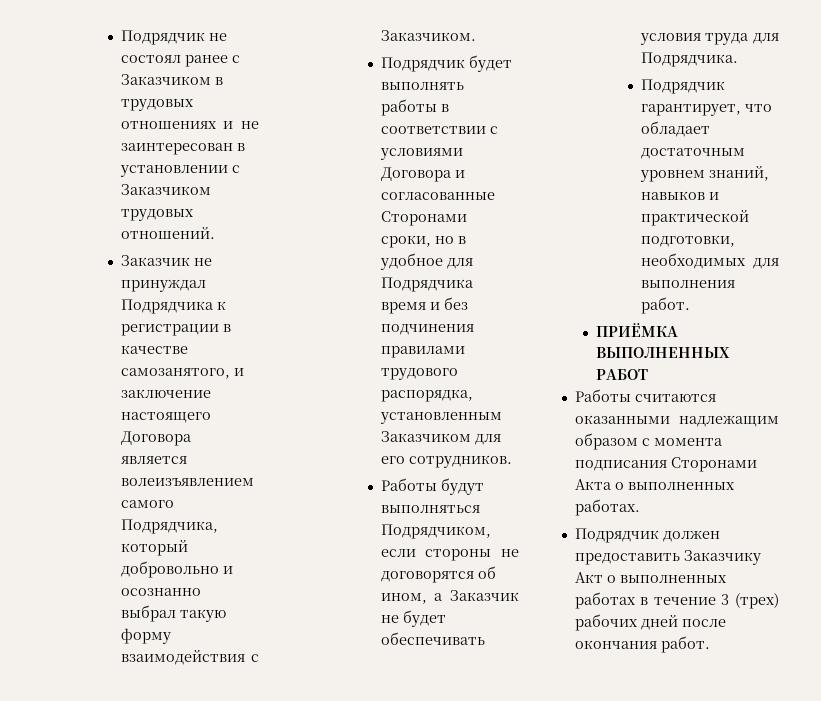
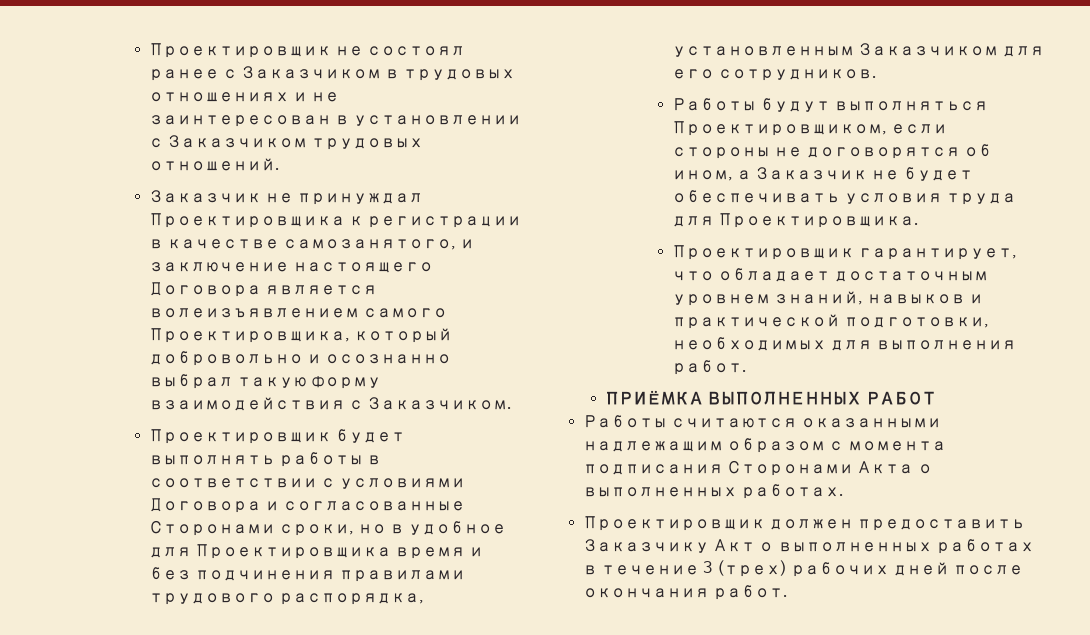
[120,30,205,45] Подрядчик -> [148,43,331,58] Проектировщик
[120,299,213,314] Подрядчика -> [148,213,345,228] Проектировщика
[120,519,218,534] Подрядчика, -> [148,328,350,343] Проектировщика,
[380,57,465,72] Подрядчик -> [148,429,331,444] Проектировщик
[380,277,473,292] Подрядчика -> [194,544,391,559] Проектировщика
[380,524,491,539] Подрядчиком, -> [671,121,887,136] Проектировщиком,
[640,52,738,67] [640,79,725,94] Подрядчика. // Подрядчик -> [717,213,919,228] [671,245,854,260] Проектировщика. // Проектировщик
[574,528,659,543] Подрядчик -> [583,516,766,531] Проектировщик

